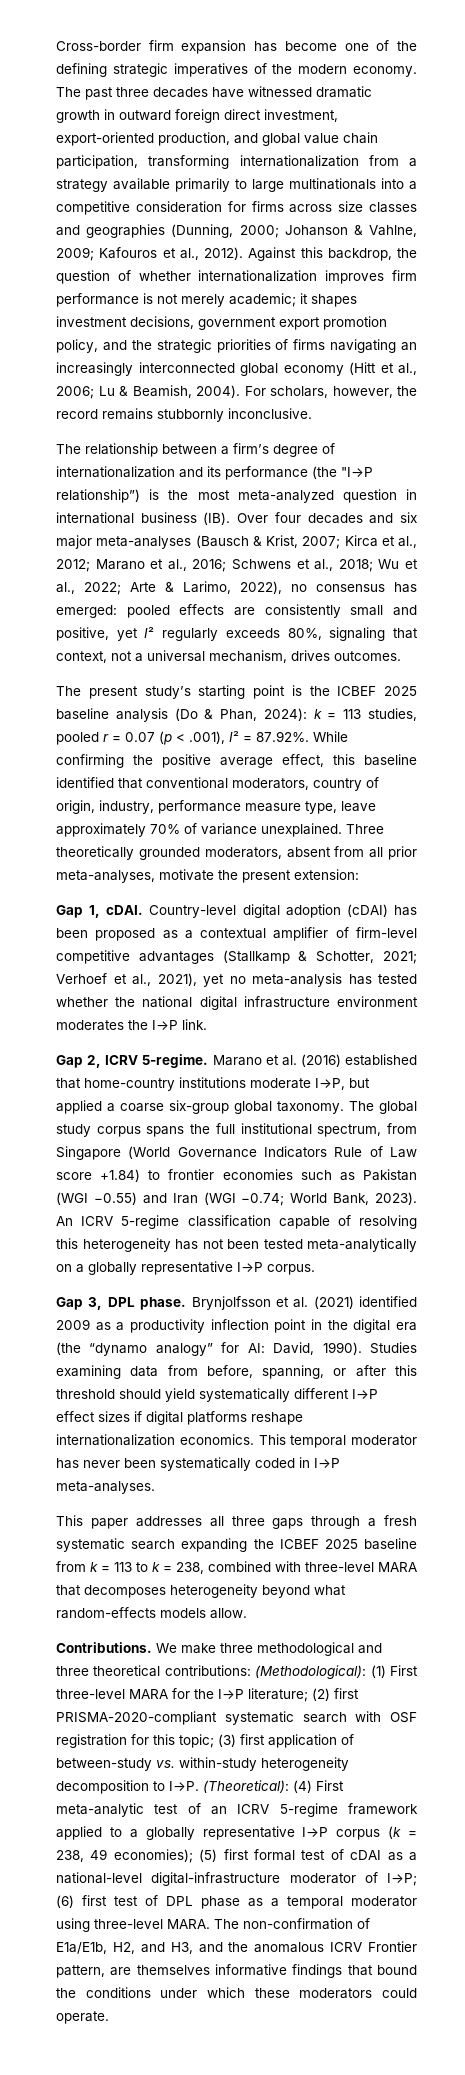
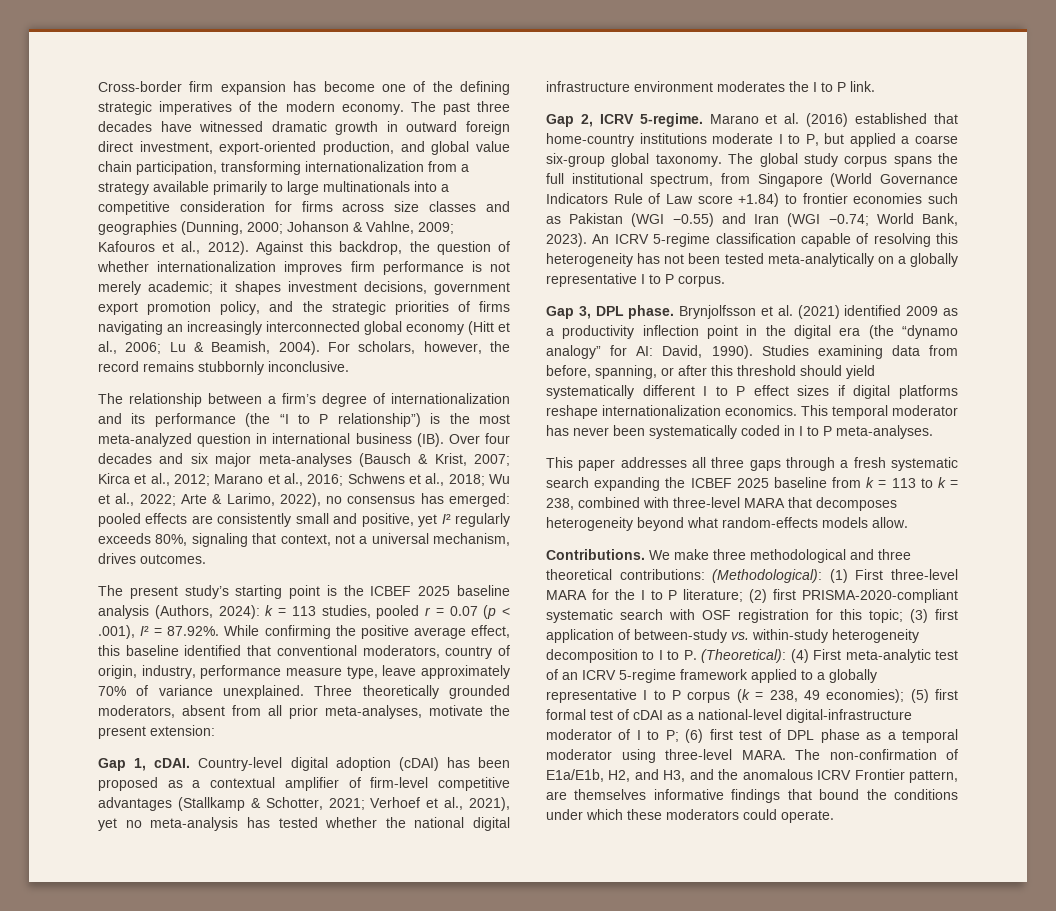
[341,467,373,477] "I→P -> [279,414,329,424] “I to P
[174,708,258,721] (Do & Phan, -> [154,605,213,619] (Authors,
[152,1020,178,1030] I→P -> [813,82,846,92] I to P
[315,1078,345,1090] I→P, -> [778,134,819,146] I to P,
[237,1262,263,1272] I→P -> [641,274,674,284] I to P
[352,1389,378,1399] I→P -> [703,386,746,396] I to P
[314,1458,340,1468] I→P -> [799,426,832,436] I to P
[218,1689,244,1699] I→P -> [640,590,678,600] I to P
[169,1781,199,1791] I→P. -> [658,650,697,660] I to P.
[302,1827,329,1837] I→P -> [643,690,682,700] I to P
[387,1873,417,1886] I→P; -> [636,730,679,742] I to P;

